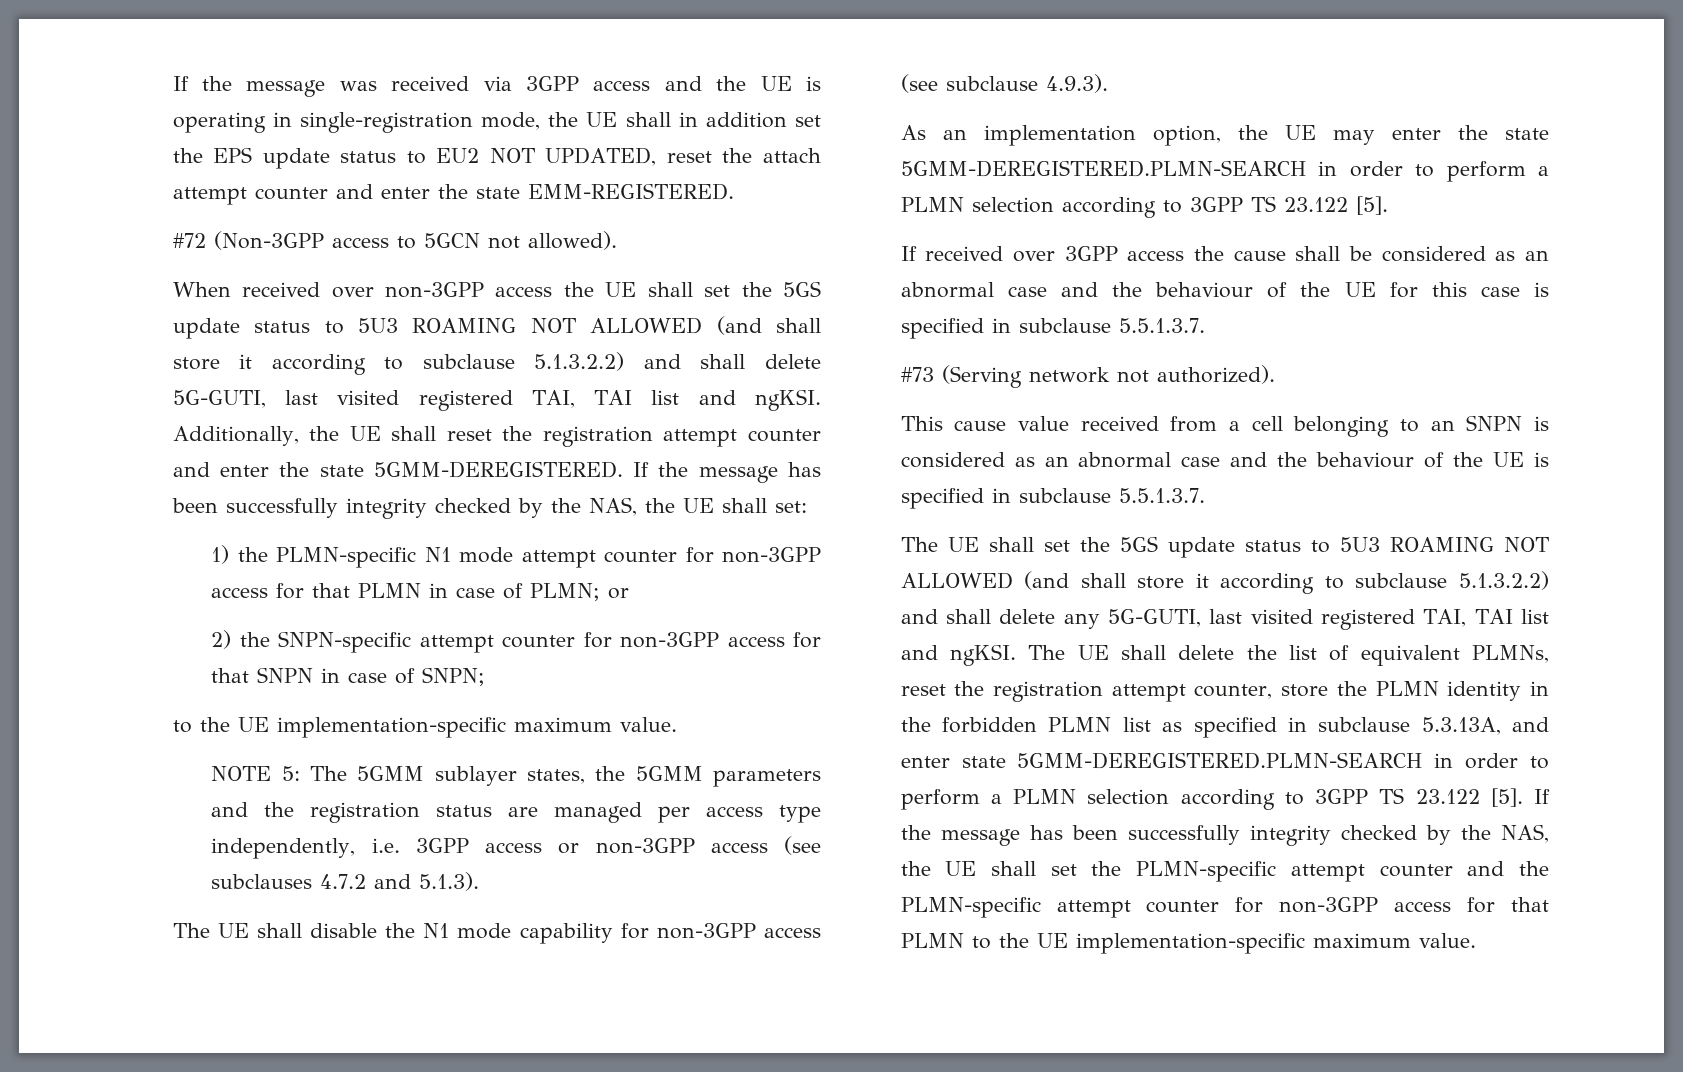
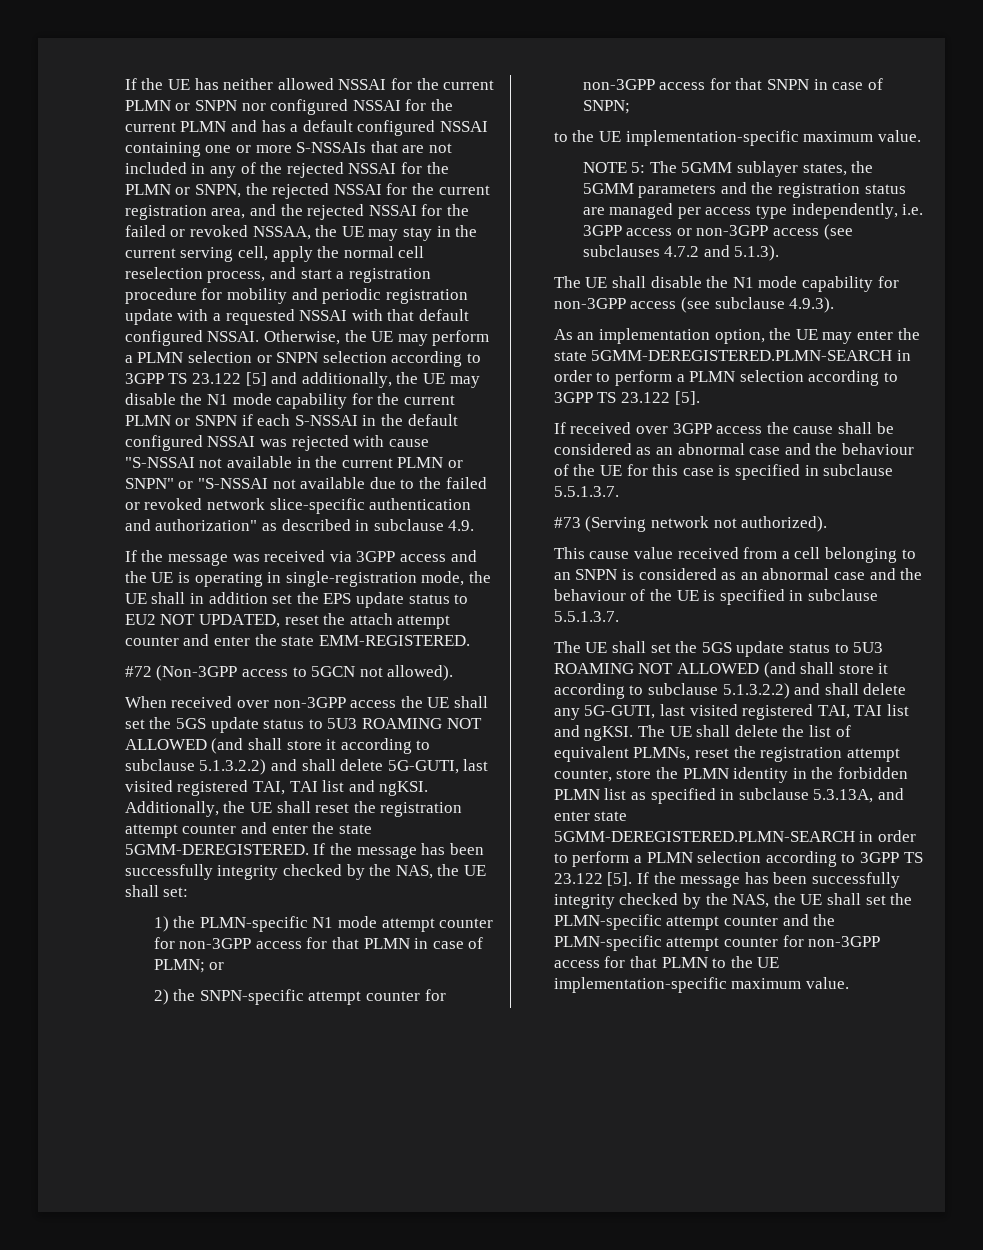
[172,76,233,91] If the -> [124,78,495,90] [124,99,453,115] [124,120,488,136] [124,141,452,157] [124,162,449,178] [124,183,490,199] [124,204,469,220] [124,225,478,241] [124,246,425,262] [124,267,431,283] [124,288,468,304] [124,309,469,325] [124,330,490,346] [124,351,481,367] [124,372,480,388] [124,393,455,409] [124,414,458,426] [124,435,429,451] [124,456,463,468] [124,477,487,489] [124,498,472,514] [124,519,475,531] [124,550,164,562] If the UE has neither allowed NSSAI for the current PLMN or SNPN nor configured NSSAI for the current PLMN and has a default configured NSSAI containing one or more S-NSSAIs that are not included in any of the rejected NSSAI for the PLMN or SNPN, the rejected NSSAI for the current registration area, and the rejected NSSAI for the failed or revoked NSSAA, the UE may stay in the current serving cell, apply the normal cell reselection process, and start a registration procedure for mobility and periodic registration update with a requested NSSAI with that default configured NSSAI. Otherwise, the UE may perform a PLMN selection or SNPN selection according to 3GPP TS 23.122 [5] and additionally, the UE may disable the N1 mode capability for the current PLMN or SNPN if each S-NSSAI in the default configured NSSAI was rejected with cause "S-NSSAI not available in the current PLMN or SNPN" or "S-NSSAI not available due to the failed or revoked network slice-specific authentication and authorization" as described in subclause 4.9. // If the

